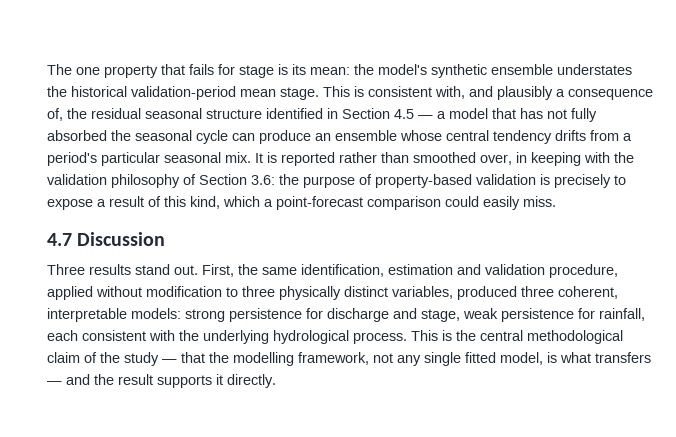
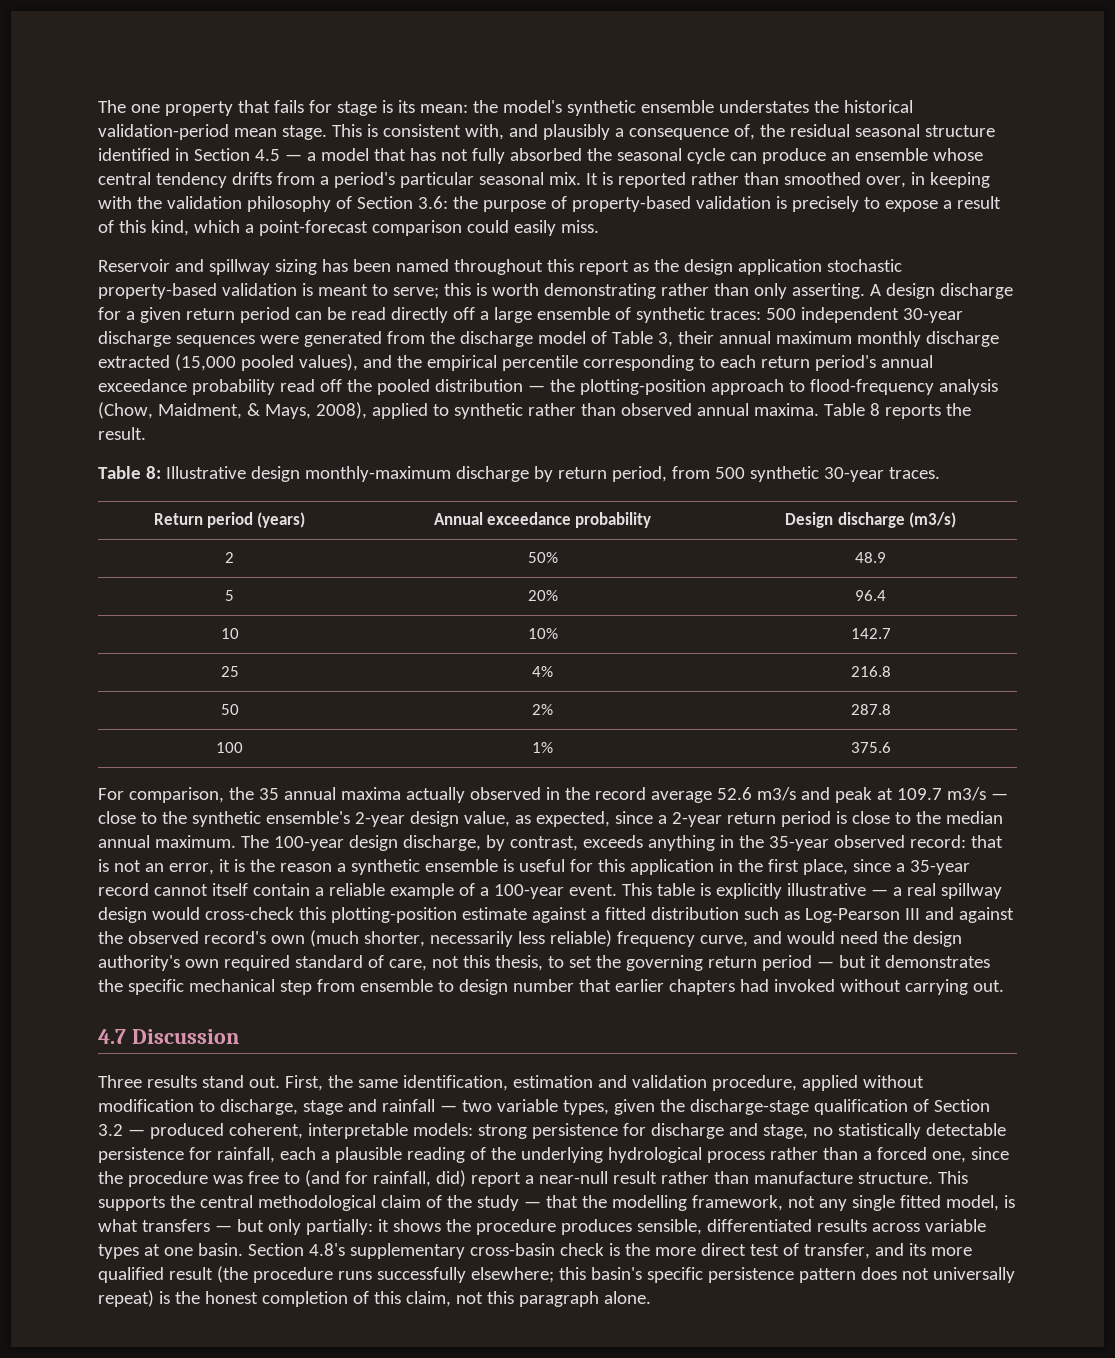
(556, 201) none -> [98,259,902,275] [98,283,1013,299] [98,307,963,323] [98,331,999,347] [98,354,933,371] [98,379,998,395] [98,402,971,419] [98,427,146,440] [98,466,940,482] [153,512,306,528] [433,512,652,528] [785,512,956,528] [225,552,234,563] [527,552,558,563] [855,552,887,563] [225,590,234,601] [527,590,558,601] [855,590,887,601] [220,628,239,639] [527,628,558,639] [850,628,891,639] [220,666,239,677] [532,666,553,677] [850,666,891,677] [220,704,239,715] [532,704,553,715] [850,704,891,715] [216,742,243,753] [532,742,553,753] [850,742,891,753] [98,787,1008,803] [98,811,1003,827] [98,835,1003,851] [98,859,970,875] [98,883,1002,899] [98,907,1014,923] [98,930,962,947] [98,955,990,971] [98,979,1004,995] // Reservoir and spillway sizing has been named throughout this report as the design application stochastic property-based validation is meant to serve; this is worth demonstrating rather than only asserting. A design discharge for a given return period can be read directly off a large ensemble of synthetic traces: 500 independent 30-year discharge sequences were generated from the discharge model of Table 3, their annual maximum monthly discharge extracted (15,000 pooled values), and the empirical percentile corresponding to each return period's annual exceedance probability read off the pooled distribution — the plotting-position approach to flood-frequency analysis (Chow, Maidment, & Mays, 2008), applied to synthetic rather than observed annual maxima. Table 8 reports the result. // Table 8: Illustrative design monthly-maximum discharge by return period, from 500 synthetic 30-year traces. // Return period (years) | Annual exceedance probability | Design discharge (m3/s) // 2 | 50% | 48.9 // 5 | 20% | 96.4 // 10 | 10% | 142.7 // 25 | 4% | 216.8 // 50 | 2% | 287.8 // 100 | 1% | 375.6 // For comparison, the 35 annual maxima actually observed in the record average 52.6 m3/s and peak at 109.7 m3/s — close to the synthetic ensemble's 2-year design value, as expected, since a 2-year return period is close to the median annual maximum. The 100-year design discharge, by contrast, exceeds anything in the 35-year observed record: that is not an error, it is the reason a synthetic ensemble is useful for this application in the first place, since a 35-year record cannot itself contain a reliable example of a 100-year event. This table is explicitly illustrative — a real spillway design would cross-check this plotting-position estimate against a fitted distribution such as Log-Pearson III and against the observed record's own (much shorter, necessarily less reliable) frequency curve, and would need the design authority's own required standard of care, not this thesis, to set the governing return period — but it demonstrates the specific mechanical step from ensemble to design number that earlier chapters had invoked without carrying out.
[242,286,554,300] three physically distinct variables, produced three -> [219,1099,990,1115] [98,1123,224,1139] discharge, stage and rainfall — two variable types, given the discharge-stage qualification of Section 3.2 — produced
[463,308,498,319] weak -> [812,1123,1006,1139] no statistically detectable
[82,330,452,344] consistent with the underlying hydrological process. This is -> [320,1147,1009,1163] [98,1170,968,1187] [98,1196,165,1211] a plausible reading of the underlying hydrological process rather than a forced one, since the procedure was free to (and for rainfall, did) report a near-null result rather than manufacture structure. This supports
[66,374,276,388] and the result supports it directly. -> [236,1219,986,1235] [98,1243,972,1259] [98,1266,1015,1283] [98,1290,651,1307] but only partially: it shows the procedure produces sensible, differentiated results across variable types at one basin. Section 4.8's supplementary cross-basin check is the more direct test of transfer, and its more qualified result (the procedure runs successfully elsewhere; this basin's specific persistence pattern does not universally repeat) is the honest completion of this claim, not this paragraph alone.

